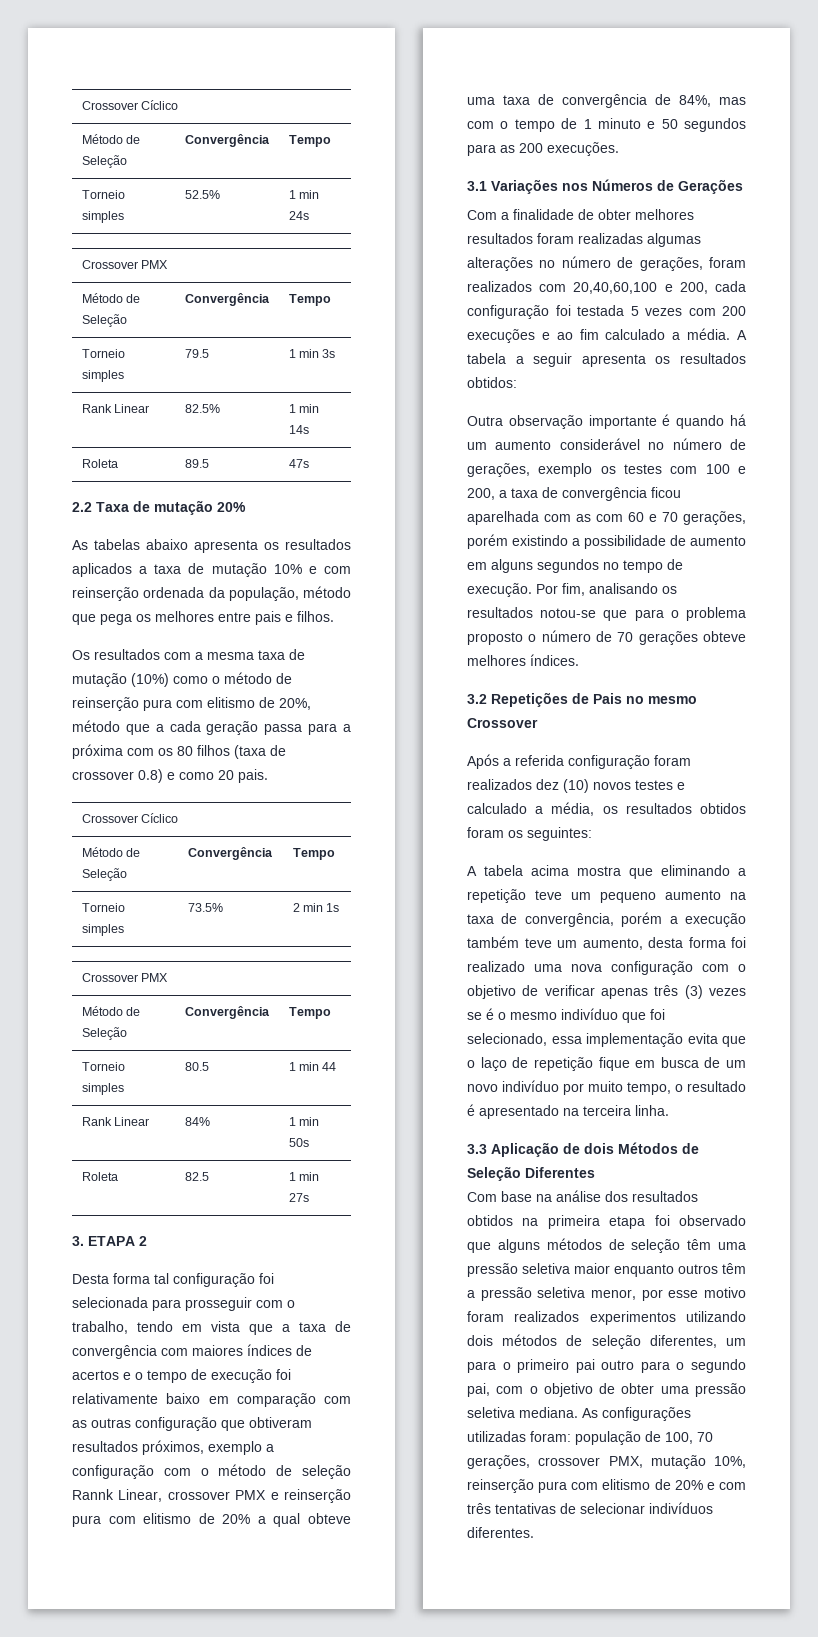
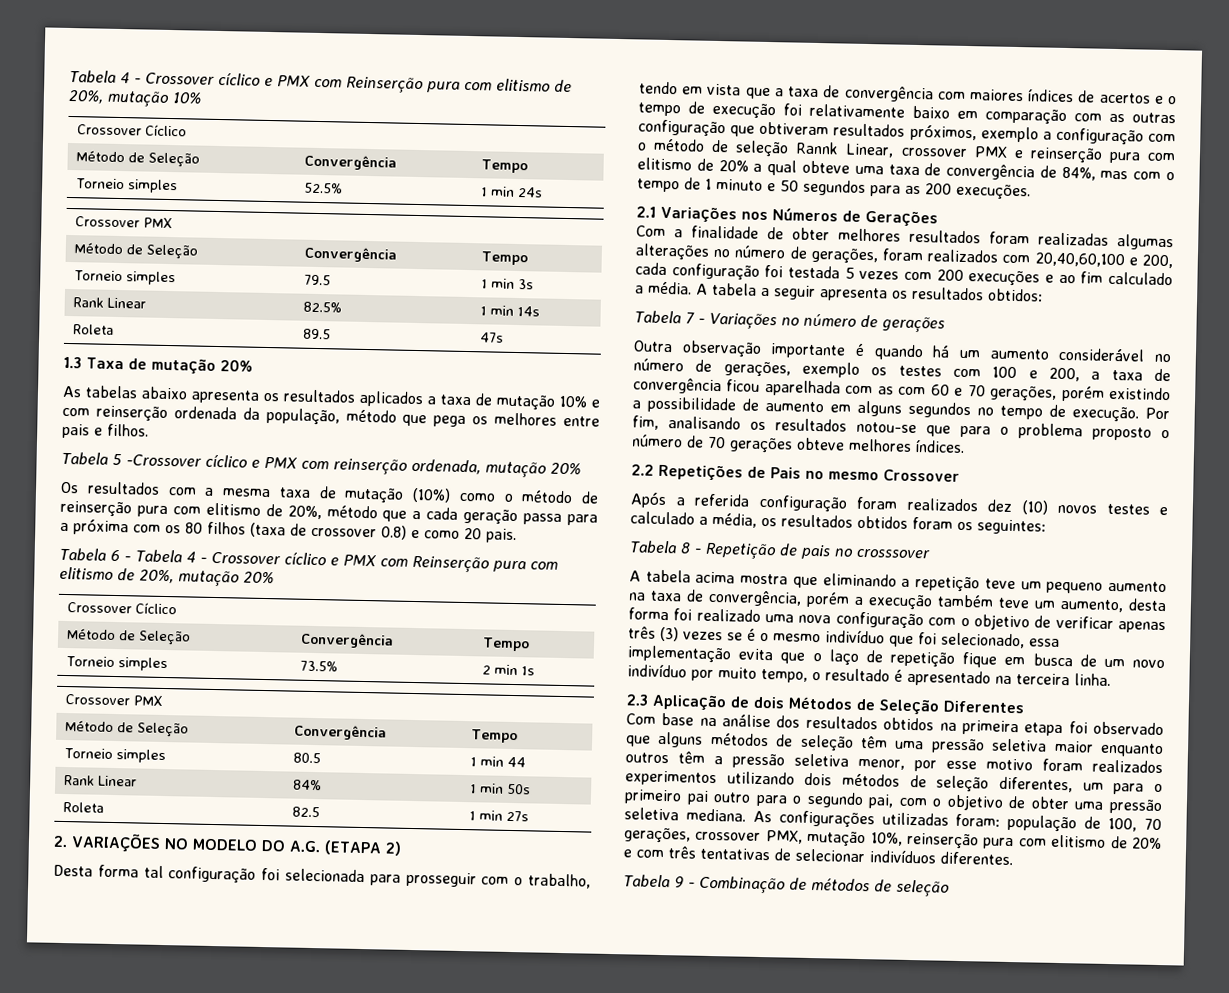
(81, 105) none -> [69,69,572,94] [68,89,202,107] Tabela 4 - Crossover cíclico e PMX com Reinserção pura com elitismo de 20%, mutação 10% //
[72,502,92,512] 2.2 -> [63,356,82,369] 1.3
(334, 616) none -> [61,451,581,478] // Tabela 5 -Crossover cíclico e PMX com reinserção ordenada, mutação 20%
(268, 776) none -> [59,547,558,573] [59,566,274,587] // Tabela 6 - Tabela 4 - Crossover cíclico e PMX com Reinserção pura com elitismo de 20%, mutação 20%
[72,1236,147,1246] 3. ETAPA 2 -> [53,833,402,856] 2. VARIAÇÕES NO MODELO DO A.G. (ETAPA 2)
[467,181,487,191] 3.1 -> [636,206,656,218] 2.1
(517, 382) none -> [634,310,945,333] // Tabela 7 - Variações no número de gerações
[467,694,487,704] 3.2 -> [631,464,654,476] 2.2
(592, 834) none -> [629,540,930,560] // Tabela 8 - Repetição de pais no crosssover
[467,1144,487,1154] 3.3 -> [626,694,649,706] 2.3
(534, 1532) none -> [623,874,950,897] // Tabela 9 - Combinação de métodos de seleção

